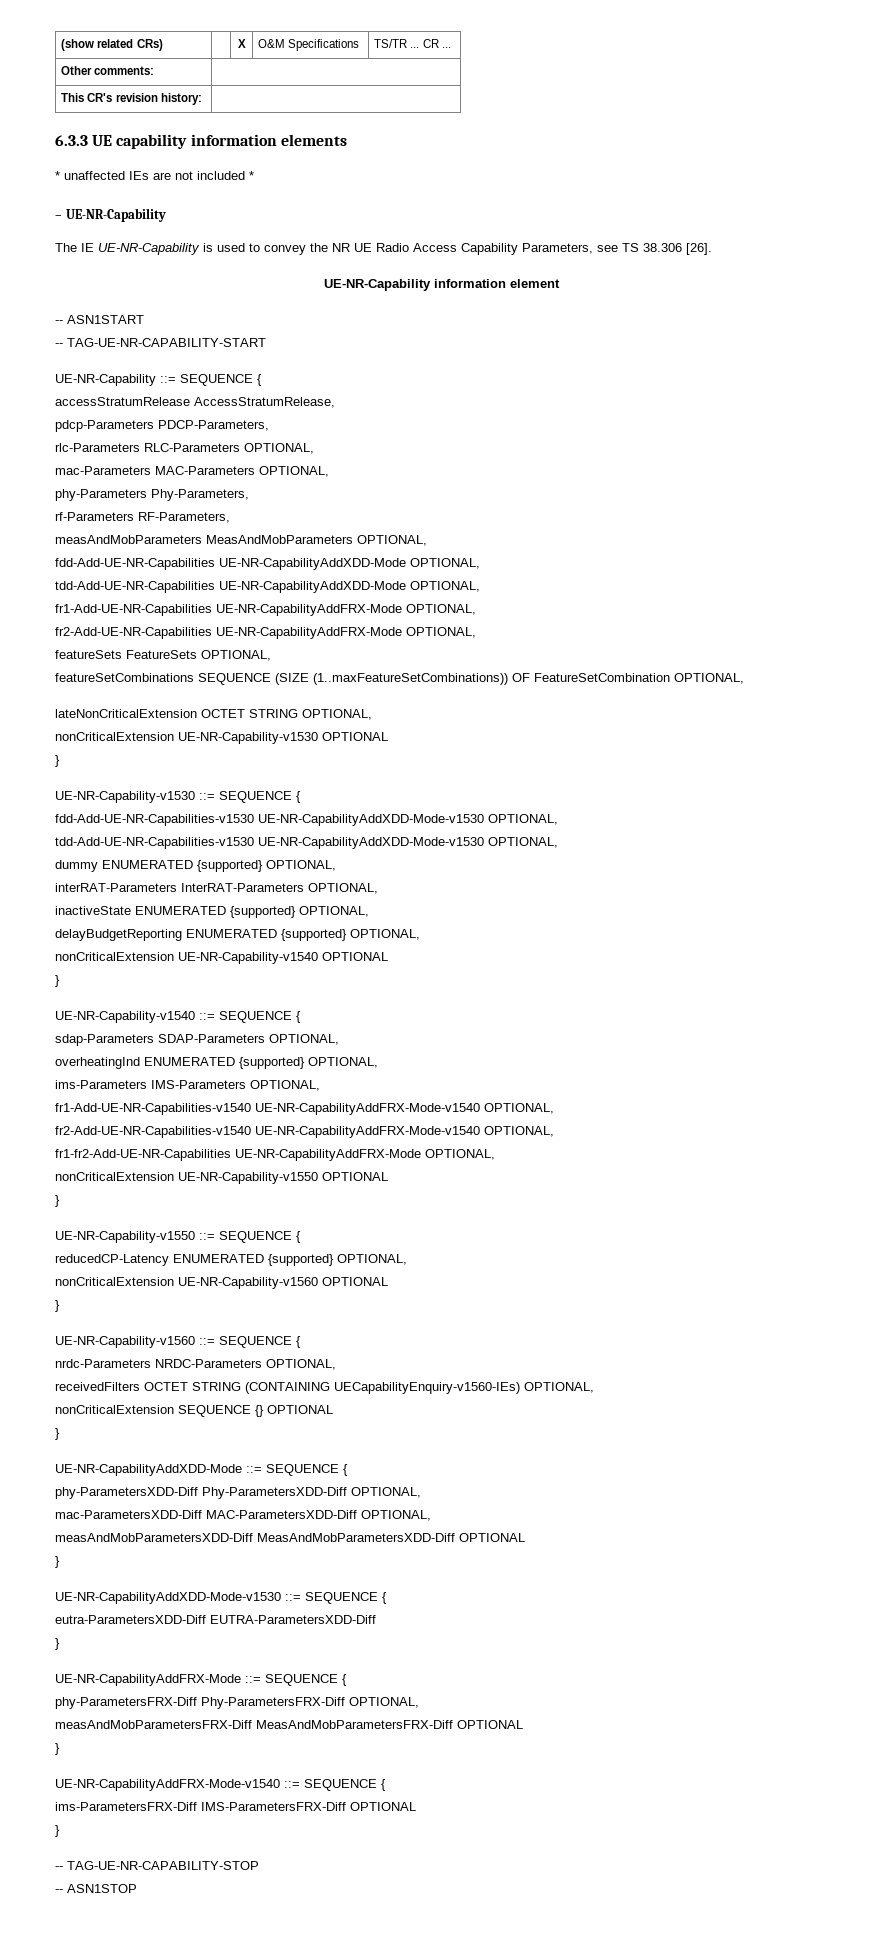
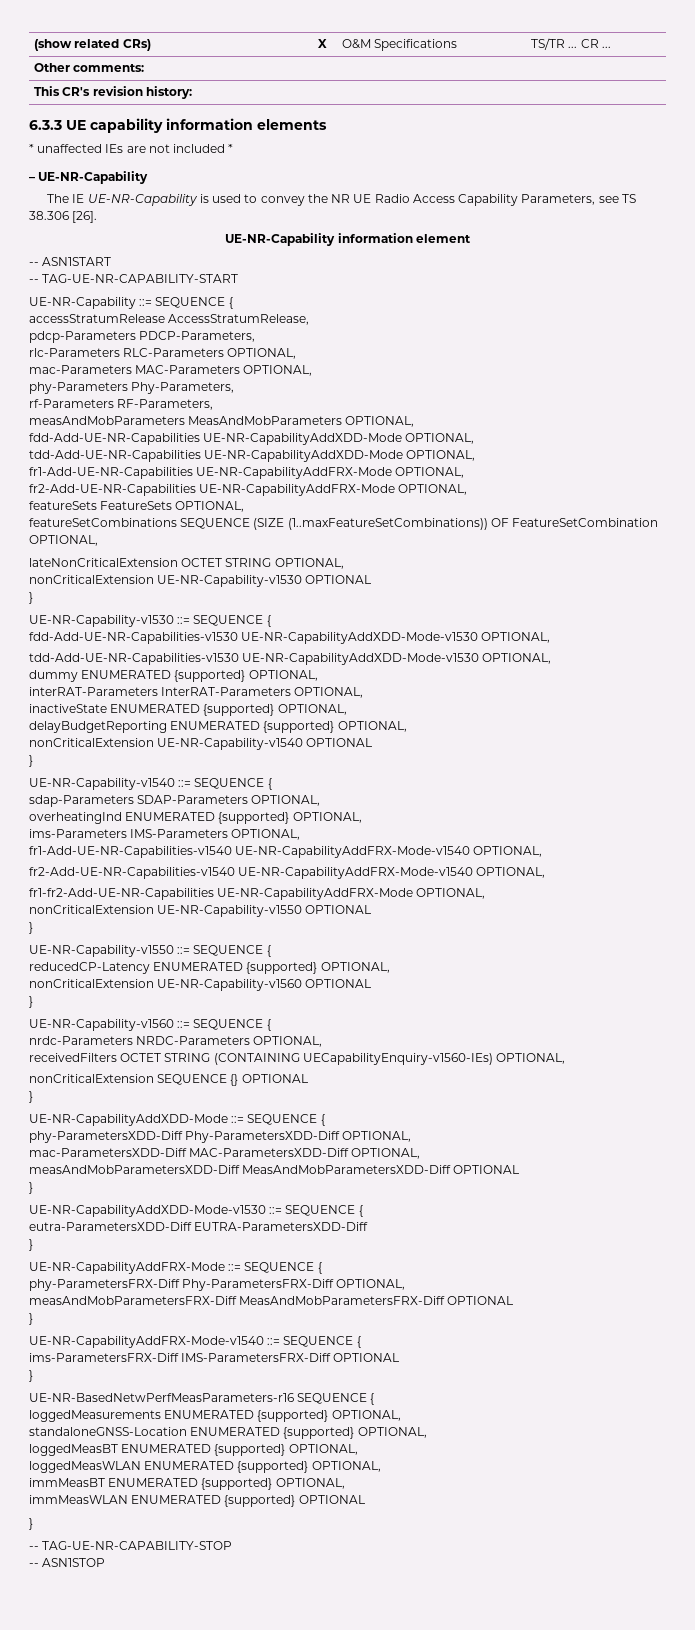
(60, 1831) none -> [29,1393,375,1405] [29,1410,401,1422] [29,1427,427,1439] [29,1444,358,1456] [29,1461,381,1473] [29,1478,345,1490] [29,1495,365,1507] [29,1518,33,1530] // UE-NR-BasedNetwPerfMeasParameters-r16 SEQUENCE { // loggedMeasurements ENUMERATED {supported} OPTIONAL, // standaloneGNSS-Location ENUMERATED {supported} OPTIONAL, // loggedMeasBT ENUMERATED {supported} OPTIONAL, // loggedMeasWLAN ENUMERATED {supported} OPTIONAL, // immMeasBT ENUMERATED {supported} OPTIONAL, // immMeasWLAN ENUMERATED {supported} OPTIONAL // }

